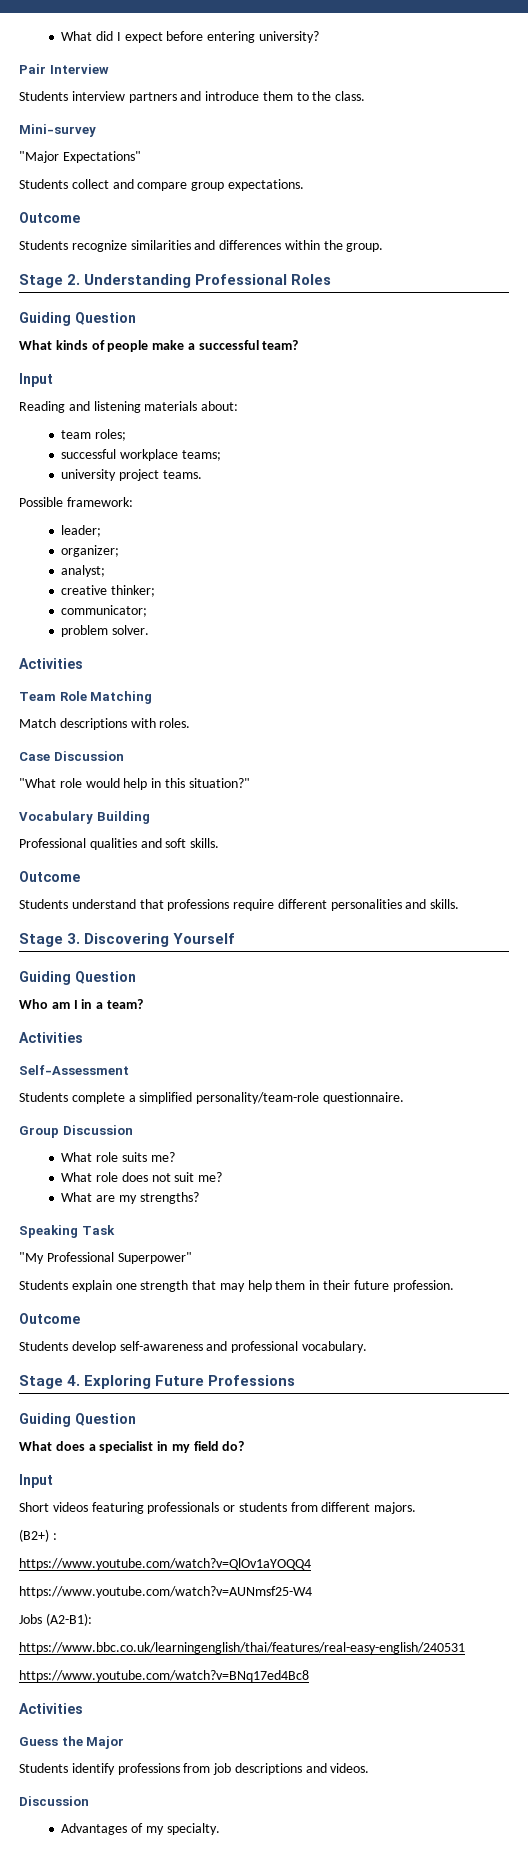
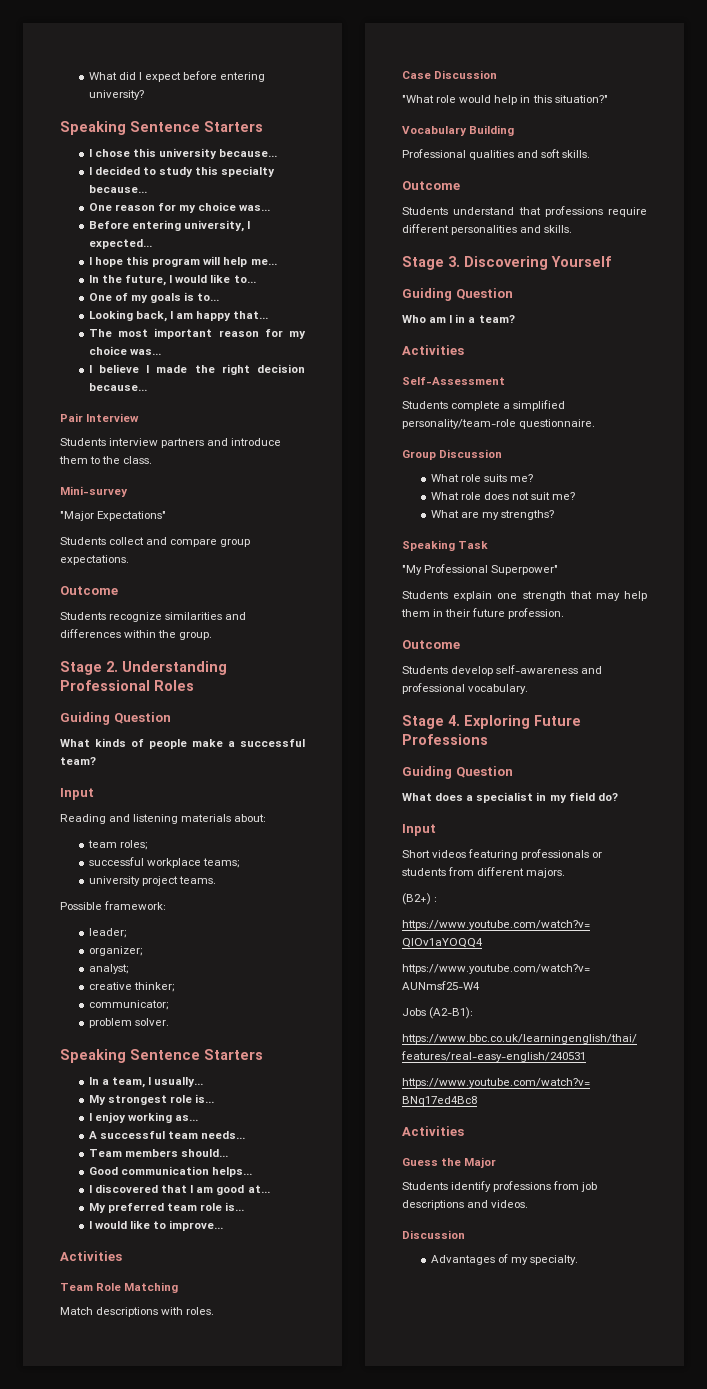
(320, 37) none -> [60,121,263,135] [88,148,278,159] [88,166,276,177] [88,185,147,193] [88,202,271,213] [88,220,251,232] [88,239,152,249] [88,256,277,267] [88,274,256,286] [88,292,220,303] [88,310,269,322] [88,328,306,339] [88,346,162,355] [88,364,305,375] [88,383,147,391] // Speaking Sentence Starters // I chose this university because... // I decided to study this specialty because... // One reason for my choice was... // Before entering university, I expected... // I hope this program will help me... // In the future, I would like to... // One of my goals is to… // Looking back, I am happy that... // The most important reason for my choice was... // I believe I made the right decision because...
(150, 630) none -> [60,1049,263,1063] [88,1077,204,1088] [88,1094,215,1105] [88,1112,199,1123] [88,1131,246,1139] [88,1149,229,1157] [88,1166,253,1177] [88,1184,270,1195] [88,1202,245,1213] [88,1220,224,1231] // Speaking Sentence Starters // In a team, I usually... // My strongest role is... // I enjoy working as... // A successful team needs... // Team members should... // Good communication helps… // I discovered that I am good at... // My preferred team role is... // I would like to improve...

